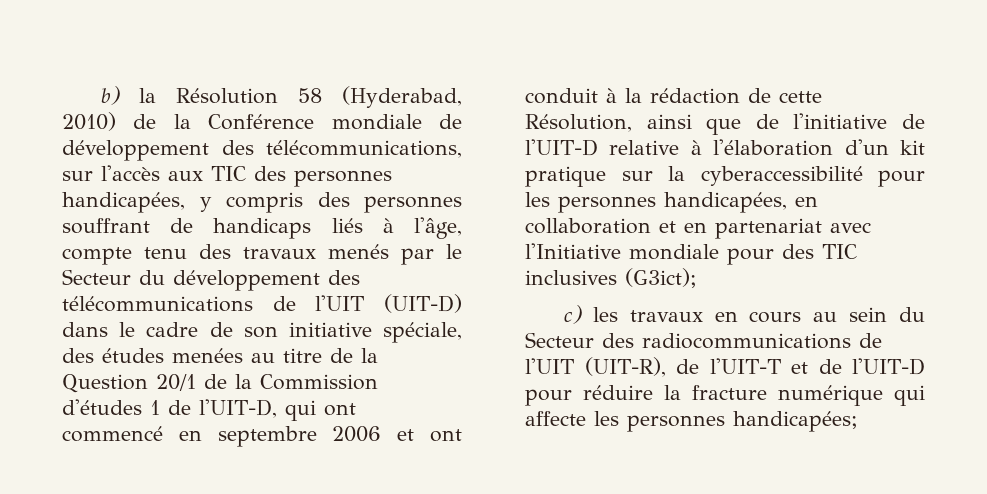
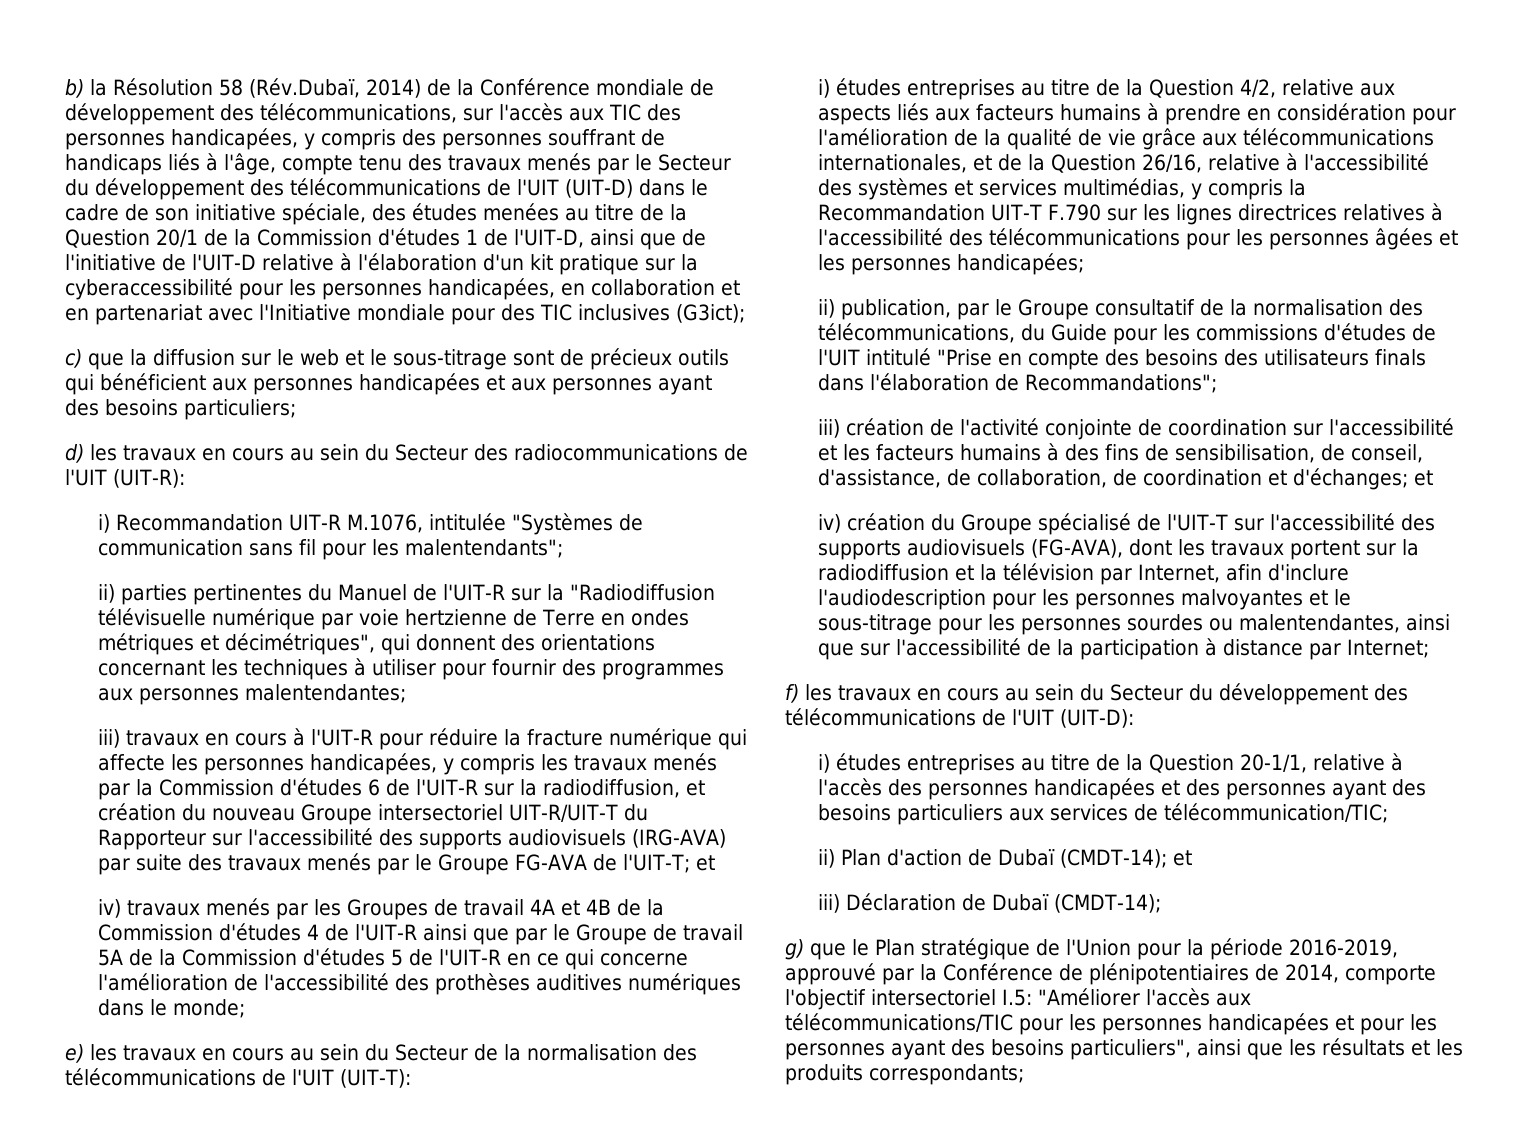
[342,86,462,108] [62,112,116,131] (Hyderabad, 2010) -> [248,78,421,98] (Rév.Dubaï, 2014)
[285,400,356,421] [62,426,463,447] [525,88,822,104] [525,114,632,132] qui ont commencé en septembre 2006 et ont conduit à la rédaction de cette Résolution, -> (584, 238) none
(583, 314) none -> [88,348,729,370] [65,373,712,395] [65,399,296,420] [65,444,84,463] que la diffusion sur le web et le sous-titrage sont de précieux outils qui bénéficient aux personnes handicapées et aux personnes ayant des besoins particuliers; // d)
[584,357,925,377] (UIT-R), de l'UIT-T et de l'UIT-D -> [113,469,185,488] [97,513,643,535] [97,539,563,560] [97,584,715,605] [97,608,689,630] [97,633,655,655] [97,658,724,680] [97,684,406,705] [97,728,373,748] (UIT-R): // i) Recommandation UIT-R M.1076, intitulée "Systèmes de communication sans fil pour les malentendants"; // ii) parties pertinentes du Manuel de l'UIT-R sur la "Radiodiffusion télévisuelle numérique par voie hertzienne de Terre en ondes métriques et décimétriques", qui donnent des orientations concernant les techniques à utiliser pour fournir des programmes aux personnes malentendantes; // iii) travaux en cours à l'UIT-R
[733,411,858,432] handicapées; -> [309,753,717,775] [97,778,705,800] [97,803,648,825] [97,828,726,850] [97,853,715,875] [97,898,664,920] [97,923,743,945] [97,948,688,970] [97,973,741,995] [97,999,245,1018] [65,1044,697,1063] [65,1068,411,1088] [817,78,1395,100] [817,103,1456,125] [817,128,1434,150] [817,153,1429,173] [817,178,1306,200] [817,203,1443,225] [817,228,1458,250] [817,253,1084,275] [817,299,1423,320] [817,323,1436,345] [817,348,1426,370] [817,373,1217,393] [817,418,1454,440] [817,443,1423,463] [817,468,1433,490] [817,513,1435,535] [817,539,1419,560] [817,563,1349,585] [817,589,1351,610] [817,614,1450,635] [817,638,1429,660] [785,683,1408,705] [785,708,1134,728] [817,753,1403,775] [817,778,1426,800] [817,803,1388,825] [817,849,1192,868] [817,893,1161,913] [785,938,1398,960] [785,963,1436,985] [785,988,1251,1010] [785,1013,1437,1035] [785,1038,1463,1060] [785,1064,1024,1085] handicapées, y compris les travaux menés par la Commission d'études 6 de l'UIT-R sur la radiodiffusion, et création du nouveau Groupe intersectoriel UIT-R/UIT-T du Rapporteur sur l'accessibilité des supports audiovisuels (IRG-AVA) par suite des travaux menés par le Groupe FG-AVA de l'UIT-T; et // iv) travaux menés par les Groupes de travail 4A et 4B de la Commission d'études 4 de l'UIT-R ainsi que par le Groupe de travail 5A de la Commission d'études 5 de l'UIT-R en ce qui concerne l'amélioration de l'accessibilité des prothèses auditives numériques dans le monde; // e) les travaux en cours au sein du Secteur de la normalisation des télécommunications de l'UIT (UIT-T): // i) études entreprises au titre de la Question 4/2, relative aux aspects liés aux facteurs humains à prendre en considération pour l'amélioration de la qualité de vie grâce aux télécommunications internationales, et de la Question 26/16, relative à l'accessibilité des systèmes et services multimédias, y compris la Recommandation UIT-T F.790 sur les lignes directrices relatives à l'accessibilité des télécommunications pour les personnes âgées et les personnes handicapées; // ii) publication, par le Groupe consultatif de la normalisation des télécommunications, du Guide pour les commissions d'études de l'UIT intitulé "Prise en compte des besoins des utilisateurs finals dans l'élaboration de Recommandations"; // iii) création de l'activité conjointe de coordination sur l'accessibilité et les facteurs humains à des fins de sensibilisation, de conseil, d'assistance, de collaboration, de coordination et d'échanges; et // iv) création du Groupe spécialisé de l'UIT-T sur l'accessibilité des supports audiovisuels (FG-AVA), dont les travaux portent sur la radiodiffusion et la télévision par Internet, afin d'inclure l'audiodescription pour les personnes malvoyantes et le sous-titrage pour les personnes sourdes ou malentendantes, ainsi que sur l'accessibilité de la participation à distance par Internet; // f) les travaux en cours au sein du Secteur du développement des télécommunications de l'UIT (UIT-D): // i) études entreprises au titre de la Question 20-1/1, relative à l'accès des personnes handicapées et des personnes ayant des besoins particuliers aux services de télécommunication/TIC; // ii) Plan d'action de Dubaï (CMDT-14); et // iii) Déclaration de Dubaï (CMDT-14); // g) que le Plan stratégique de l'Union pour la période 2016-2019, approuvé par la Conférence de plénipotentiaires de 2014, comporte l'objectif intersectoriel I.5: "Améliorer l'accès aux télécommunications/TIC pour les personnes handicapées et pour les personnes ayant des besoins particuliers", ainsi que les résultats et les produits correspondants;

